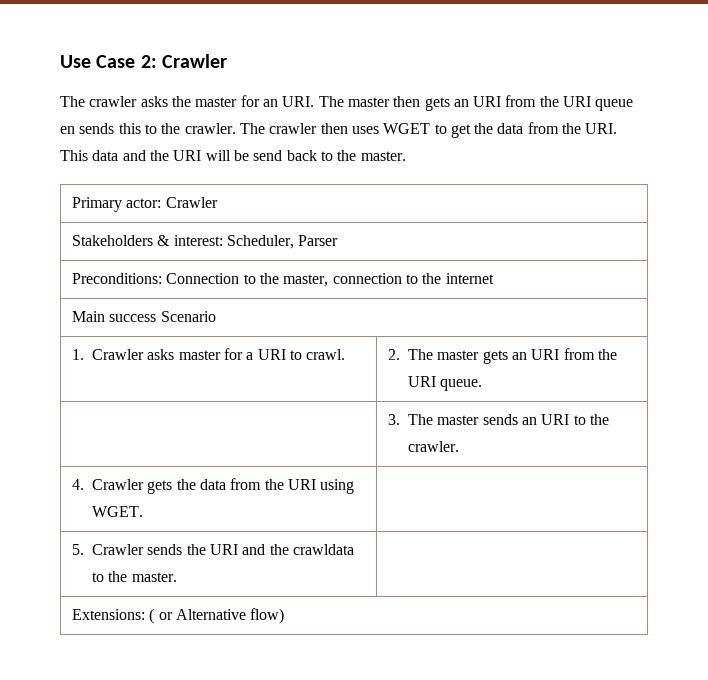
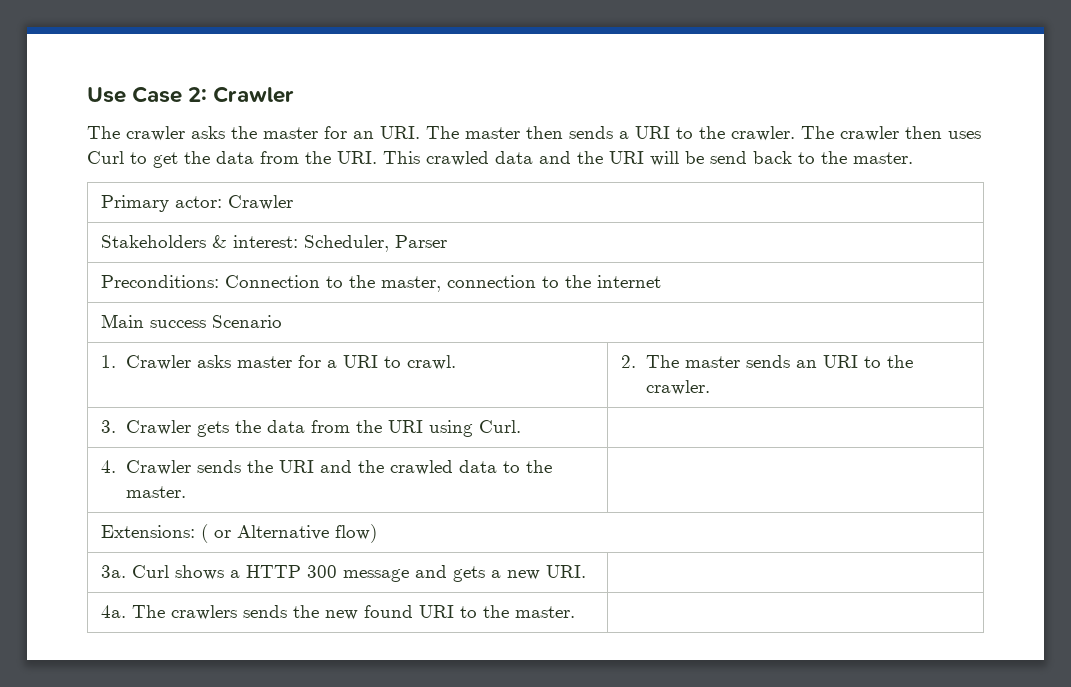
[424,95,634,111] [60,123,141,134] gets an URI from the URI queue en sends this -> [569,126,670,139] sends a URI
[383,123,431,134] WGET -> [87,151,124,164] Curl
(88, 155) none -> [426,151,489,166] crawled
[482,348,617,364] [408,376,483,391] [388,414,480,425] gets an URI from the URI queue. // | 3. The master -> (740, 362) none
[72,479,85,490] 4. -> [100,420,116,433] 3.
[92,506,144,517] [72,544,85,555] WGET. | // 5. -> [478,420,521,433] [100,460,116,473] Curl. | // 4.
[292,544,354,555] crawldata -> [389,460,497,475] crawled data
(285, 616) none -> [100,565,586,582] [100,605,575,620] // 3a. Curl shows a HTTP 300 message and gets a new URI. | // 4a. The crawlers sends the new found URI to the master. |

